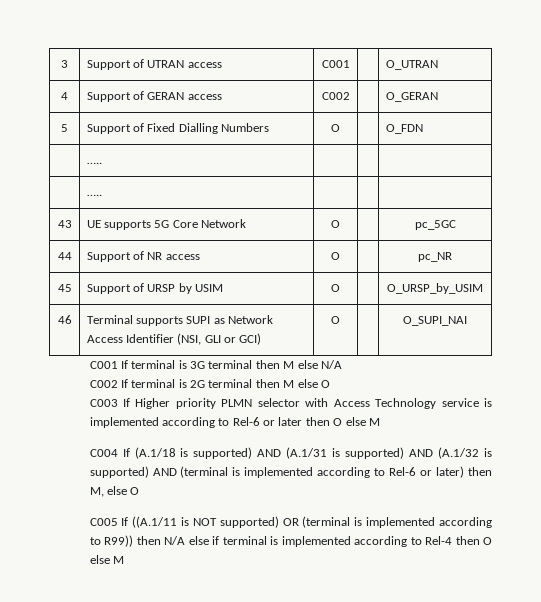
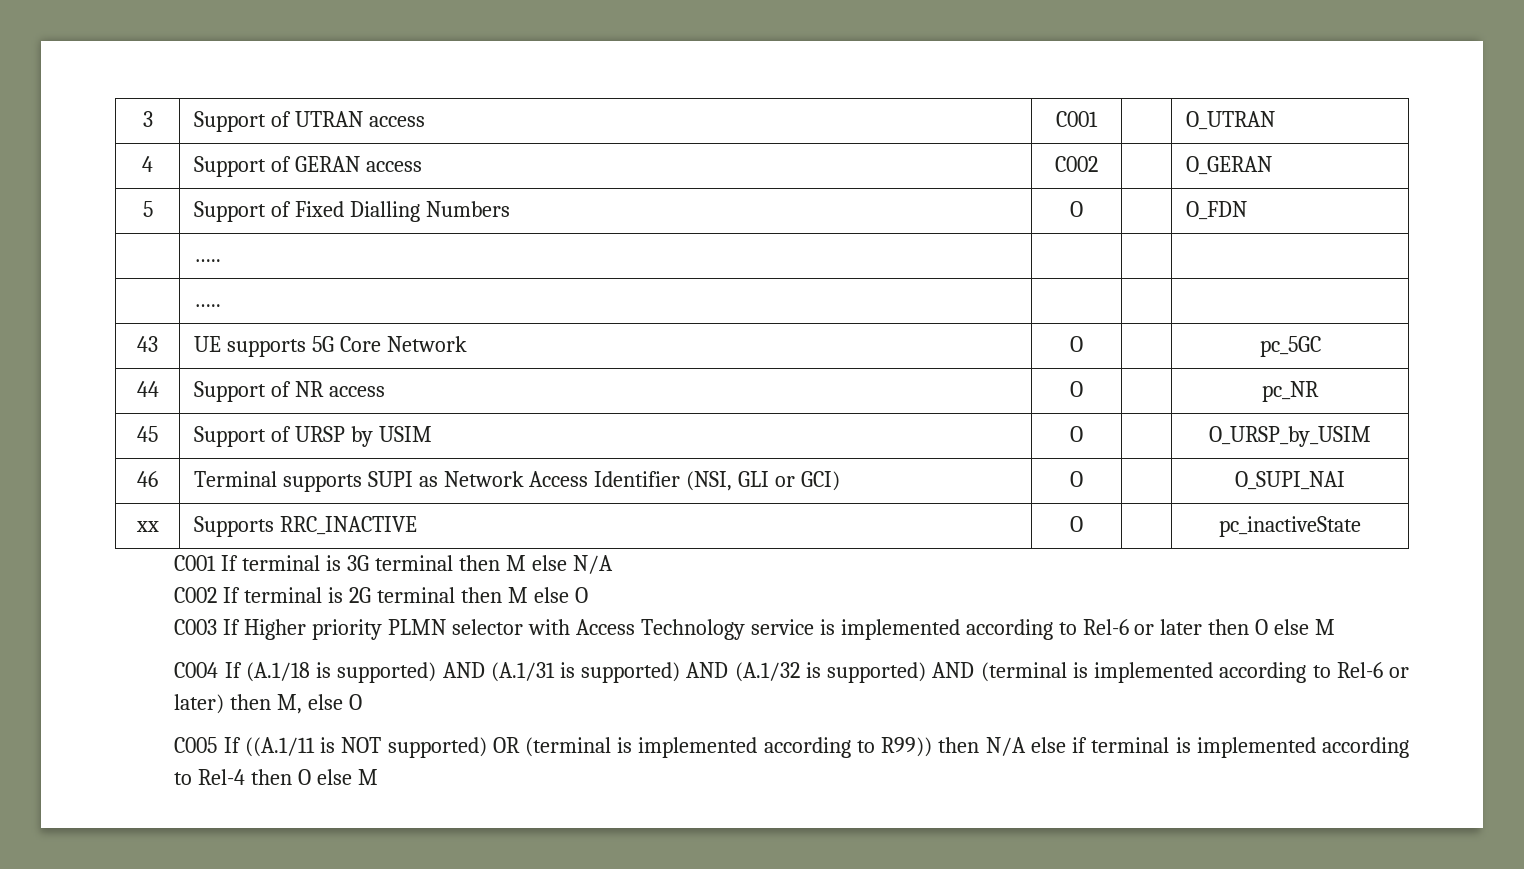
(467, 321) none -> [135,521,159,532] [193,516,417,537] [1070,516,1083,532] [1219,516,1361,537] // xx | Supports RRC_INACTIVE | O | | pc_inactiveState

